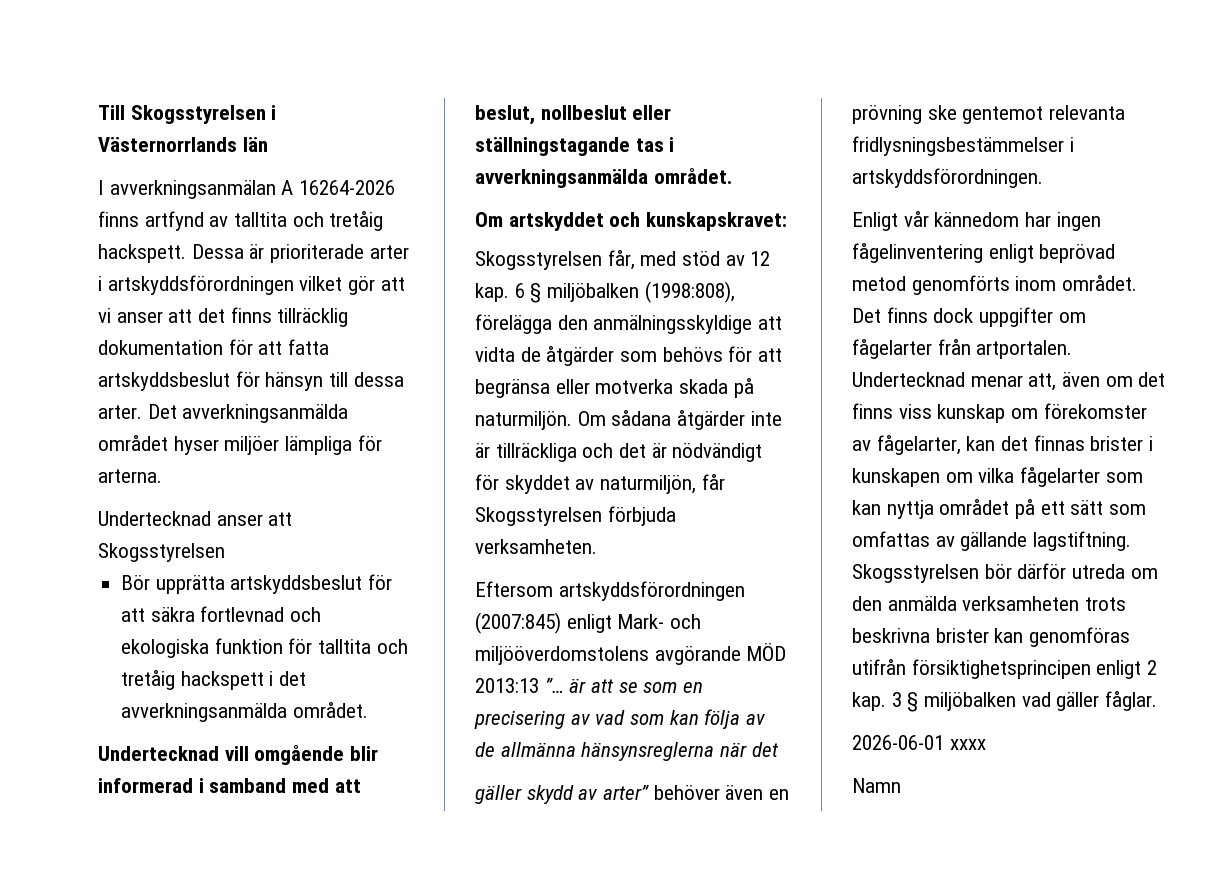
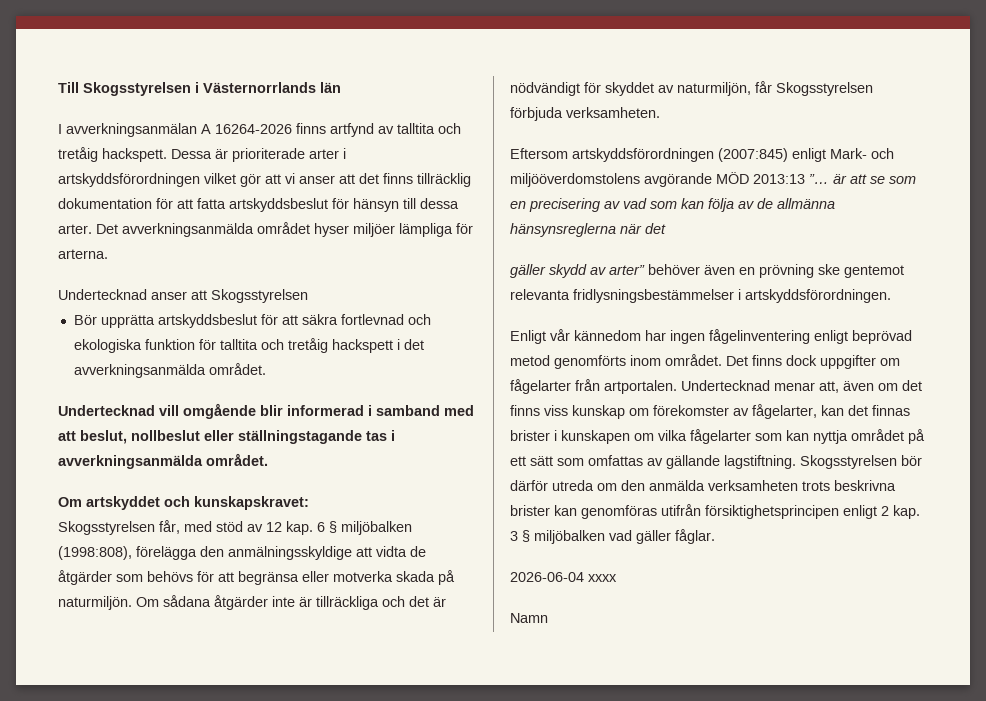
[852,735,944,750] 2026-06-01 -> [510,572,584,582] 2026-06-04

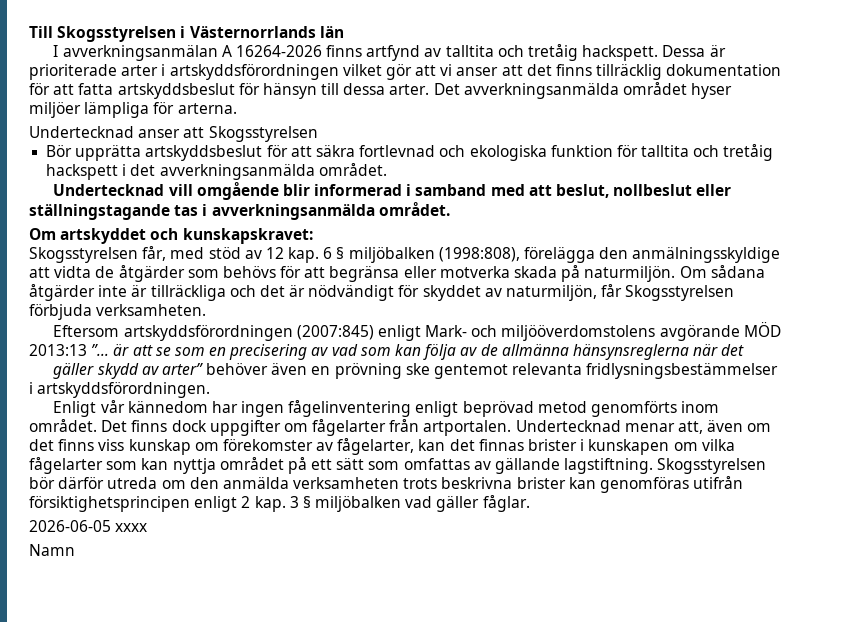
[510,572,584,582] 2026-06-04 -> [29,520,111,532] 2026-06-05

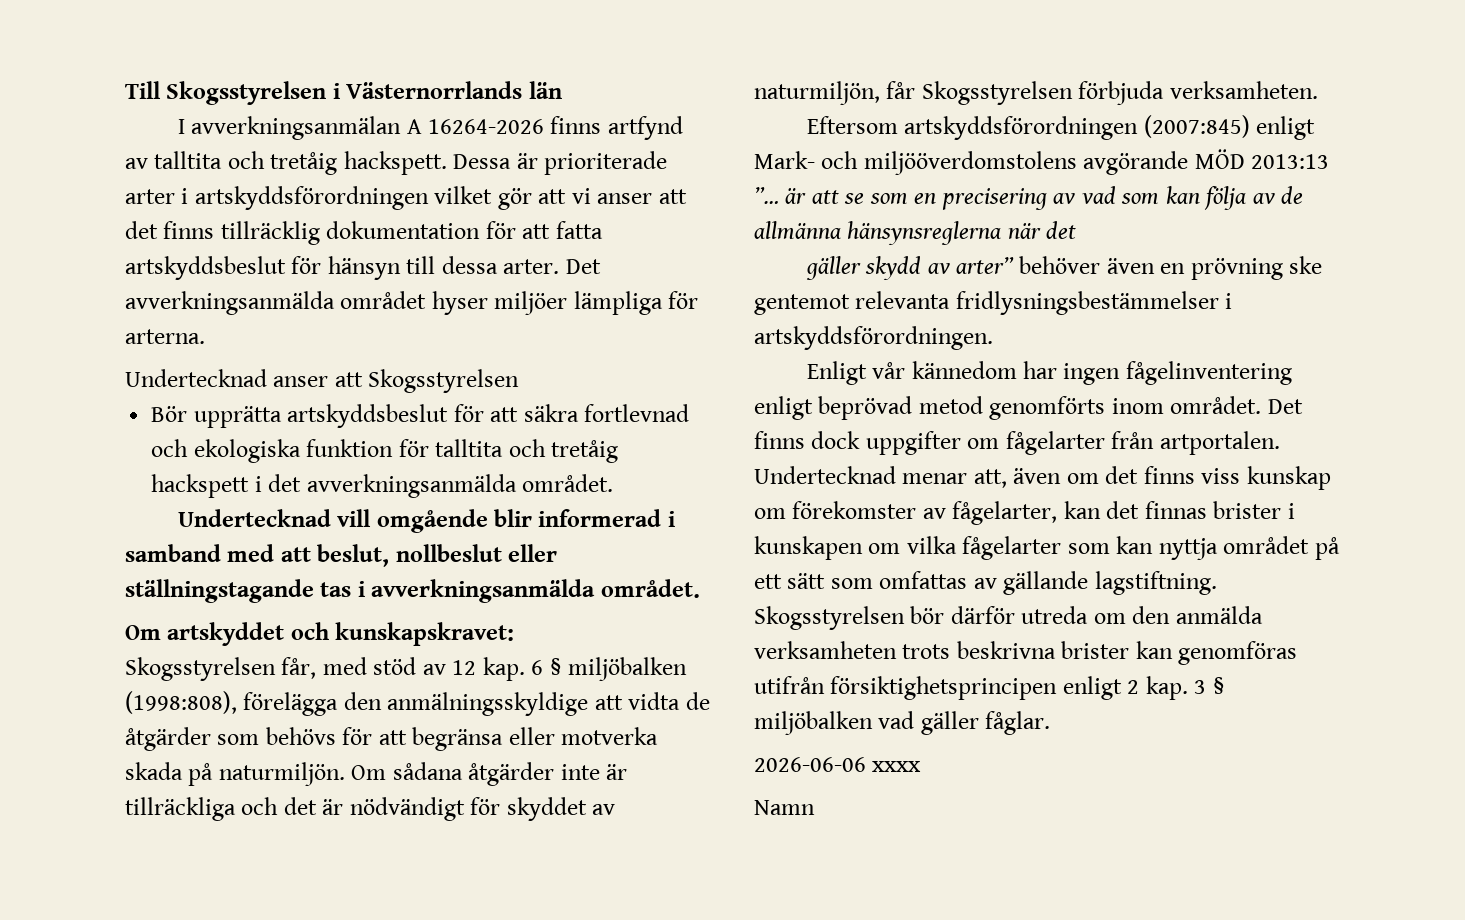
[29,520,111,532] 2026-06-05 -> [754,757,866,772] 2026-06-06

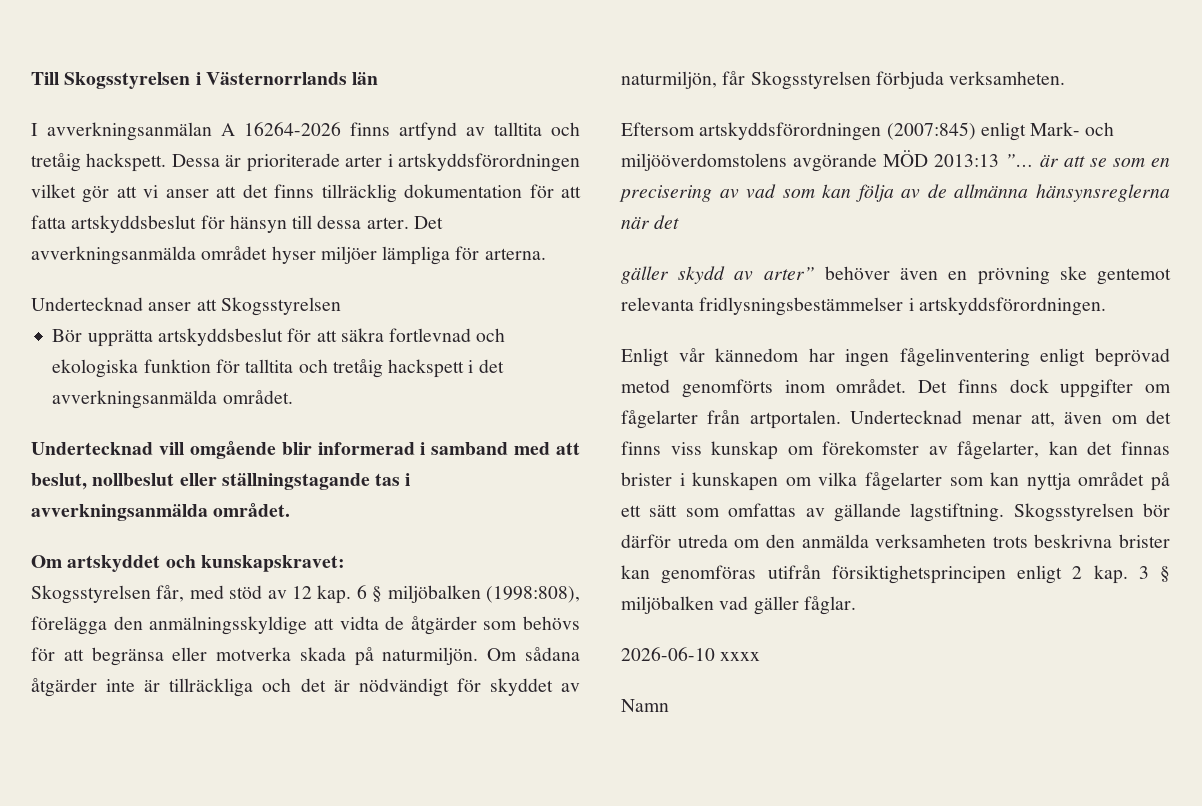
[754,757,866,772] 2026-06-06 -> [621,647,715,661] 2026-06-10

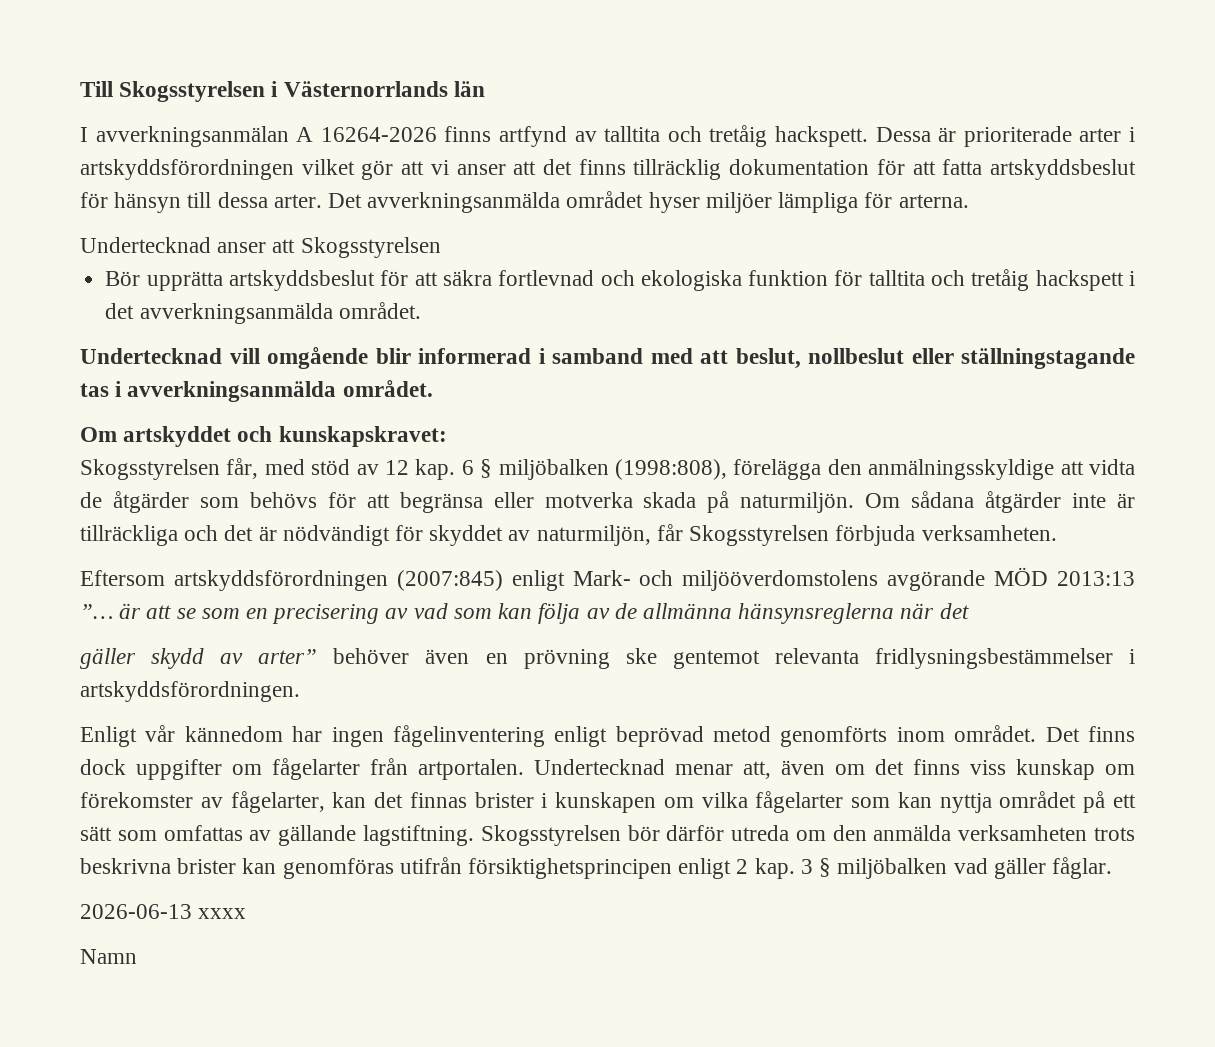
[621,647,715,661] 2026-06-10 -> [80,904,192,919] 2026-06-13

